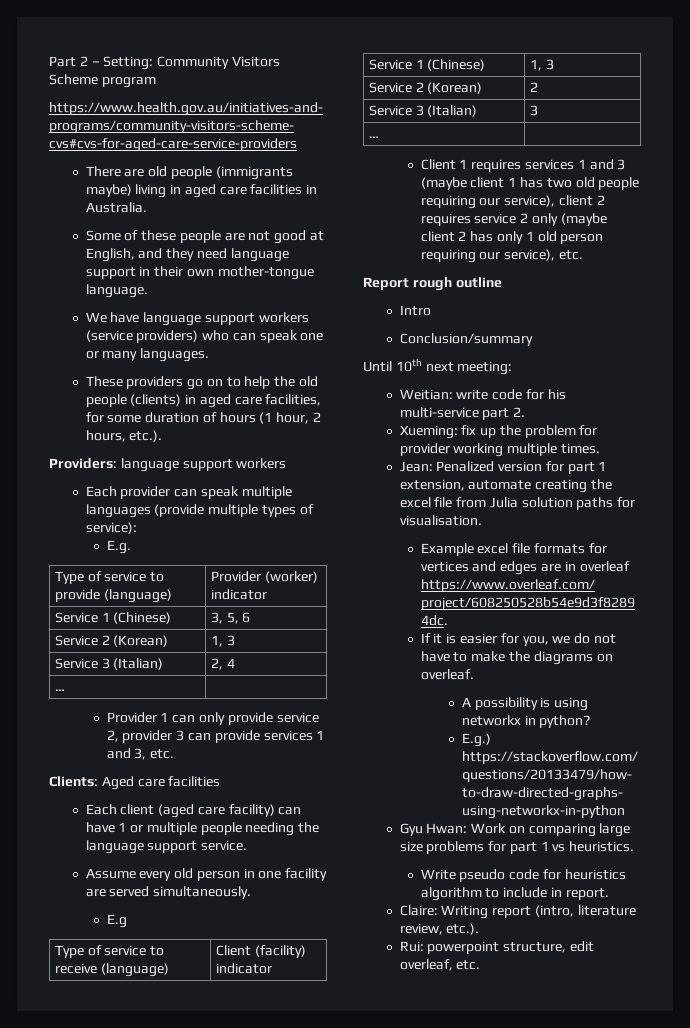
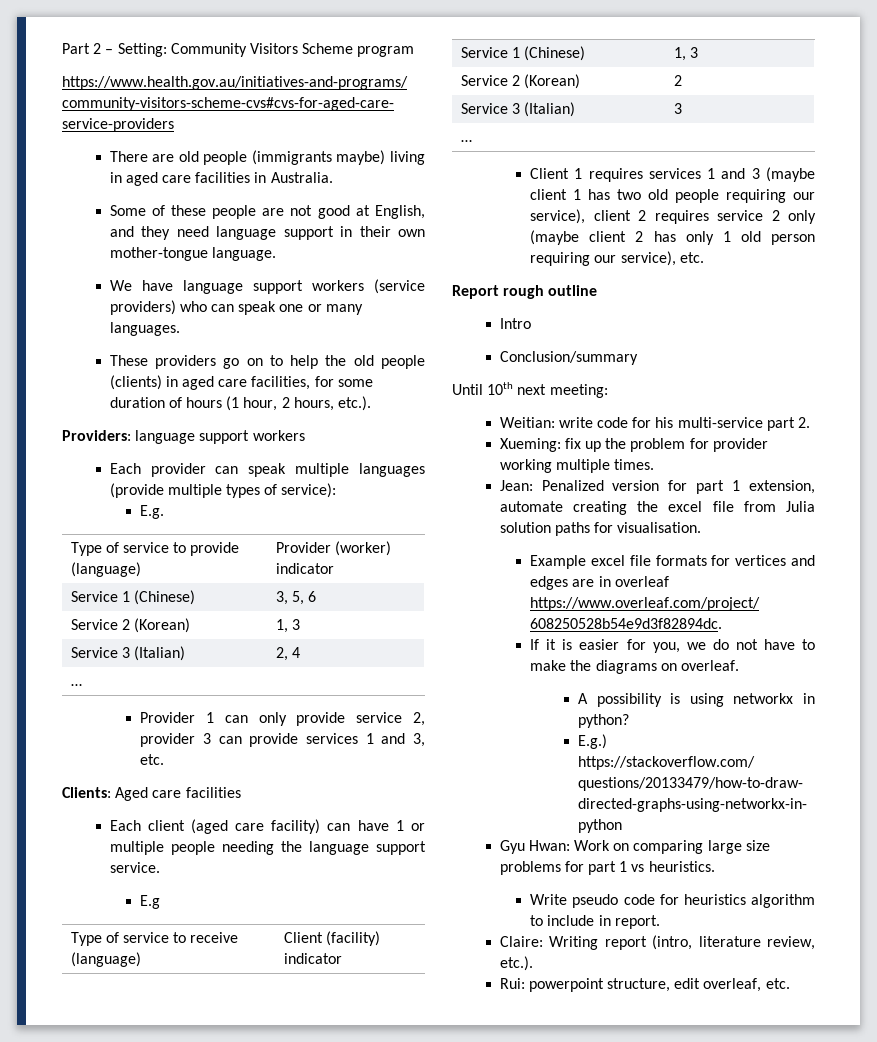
[85,868,328,881] [85,886,252,899] // Assume every old person in one facility are served simultaneously. -> (160, 867) none

